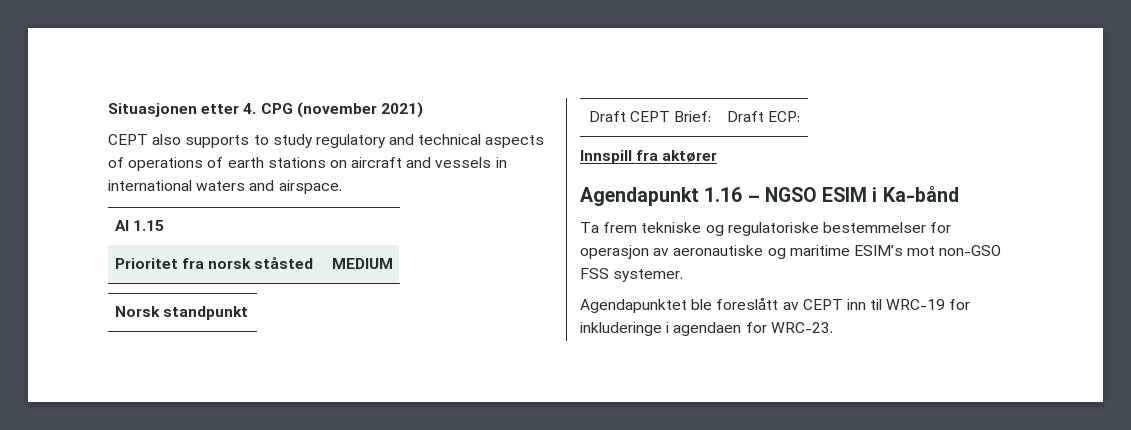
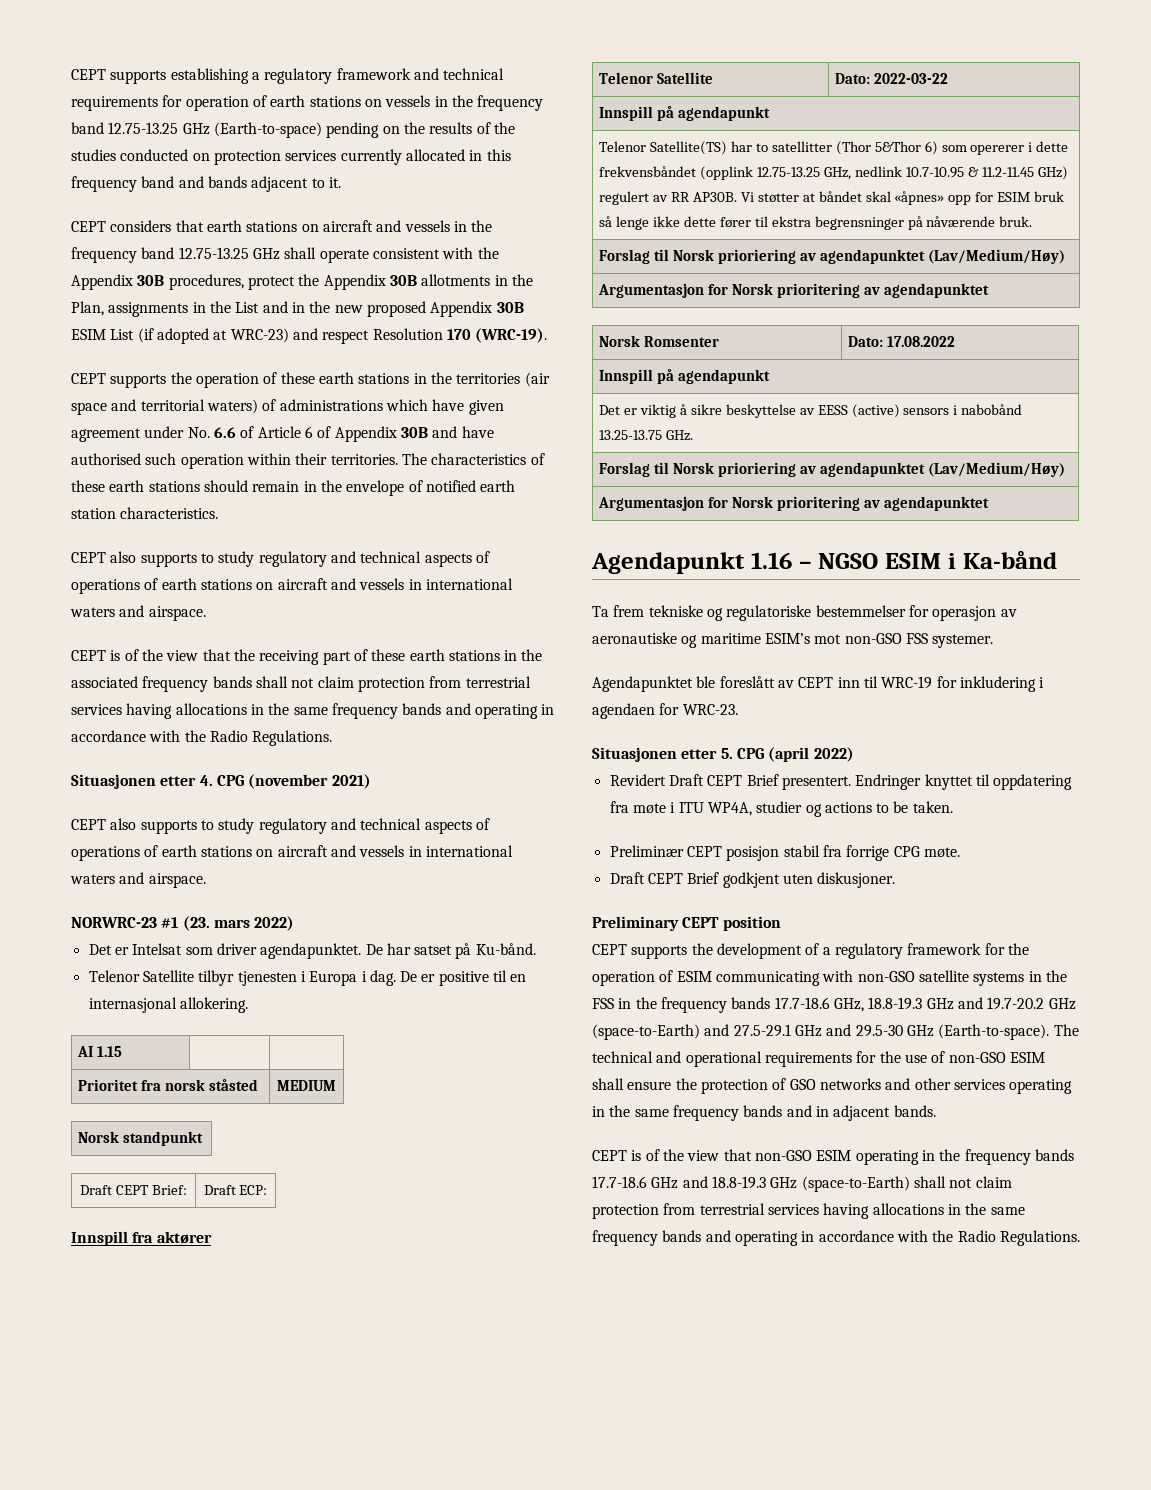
(108, 110) none -> [71,68,505,84] [71,95,544,111] [71,122,515,138] [71,149,511,165] [71,176,341,192] [71,220,493,232] [71,247,499,263] [71,274,533,290] [71,301,524,317] [71,328,548,344] [71,372,550,388] [71,399,504,415] [71,426,494,442] [71,453,545,469] [71,480,516,496] [71,507,219,519] [71,551,490,567] [71,578,513,594] [70,605,206,621] [71,649,543,665] [71,676,531,692] [71,703,555,719] [71,730,333,746] CEPT supports establishing a regulatory framework and technical requirements for operation of earth stations on vessels in the frequency band 12.75-13.25 GHz (Earth-to-space) pending on the results of the studies conducted on protection services currently allocated in this frequency band and bands adjacent to it. // CEPT considers that earth stations on aircraft and vessels in the frequency band 12.75-13.25 GHz shall operate consistent with the Appendix 30B procedures, protect the Appendix 30B allotments in the Plan, assignments in the List and in the new proposed Appendix 30B ESIM List (if adopted at WRC-23) and respect Resolution 170 (WRC-19). // CEPT supports the operation of these earth stations in the territories (air space and territorial waters) of administrations which have given agreement under No. 6.6 of Article 6 of Appendix 30B and have authorised such operation within their territories. The characteristics of these earth stations should remain in the envelope of notified earth station characteristics. // CEPT also supports to study regulatory and technical aspects of operations of earth stations on aircraft and vessels in international waters and airspace. // CEPT is of the view that the receiving part of these earth stations in the associated frequency bands shall not claim protection from terrestrial services having allocations in the same frequency bands and operating in accordance with the Radio Regulations. //
(342, 187) none -> [71,916,295,931] [88,943,536,959] [88,970,527,986] [88,997,248,1013] // NORWRC-23 #1 (23. mars 2022) // Det er Intelsat som driver agendapunktet. De har satset på Ku-bånd. // Telenor Satellite tilbyr tjenesten i Europa i dag. De er positive til en internasjonal allokering.
(718, 156) none -> [599,72,714,84] [835,73,949,84] [599,106,771,121] [599,141,1069,155] [599,166,1068,180] [599,191,1065,205] [599,216,1033,230] [599,249,1065,264] [598,283,989,298] [599,335,720,347] [848,336,956,347] [599,369,771,384] [599,404,1023,418] [599,430,694,441] [599,462,1065,477] [598,496,989,511] // Telenor Satellite | Dato: 2022-03-22 // Innspill på agendapunkt // Telenor Satellite(TS) har to satellitter (Thor 5&Thor 6) som opererer i dette frekvensbåndet (opplink 12.75-13.25 GHz, nedlink 10.7-10.95 & 11.2-11.45 GHz) regulert av RR AP30B. Vi støtter at båndet skal «åpnes» opp for ESIM bruk så lenge ikke dette fører til ekstra begrensninger på nåværende bruk. // Forslag til Norsk prioriering av agendapunktet (Lav/Medium/Høy) // Argumentasjon for Norsk prioritering av agendapunktet // Norsk Romsenter | Dato: 17.08.2022 // Innspill på agendapunkt // Det er viktig å sikre beskyttelse av EESS (active) sensors i nabobånd 13.25-13.75 GHz. // Forslag til Norsk prioriering av agendapunktet (Lav/Medium/Høy) // Argumentasjon for Norsk prioritering av agendapunktet
[580,322,662,336] inkluderinge -> [959,676,1036,692] inkludering
(833, 327) none -> [592,747,854,762] [609,774,1073,790] [609,801,953,817] [609,845,960,861] [609,872,896,888] [592,916,781,931] [592,943,1029,959] [592,970,1067,986] [592,997,1076,1013] [592,1024,1079,1040] [592,1051,1045,1067] [592,1078,1073,1094] [592,1105,936,1121] [592,1149,1074,1165] [592,1176,1012,1192] [592,1203,1025,1219] [592,1230,1080,1246] // Situasjonen etter 5. CPG (april 2022) // Revidert Draft CEPT Brief presentert. Endringer knyttet til oppdatering fra møte i ITU WP4A, studier og actions to be taken. // Preliminær CEPT posisjon stabil fra forrige CPG møte. // Draft CEPT Brief godkjent uten diskusjoner. // Preliminary CEPT position // CEPT supports the development of a regulatory framework for the operation of ESIM communicating with non-GSO satellite systems in the FSS in the frequency bands 17.7-18.6 GHz, 18.8-19.3 GHz and 19.7-20.2 GHz (space-to-Earth) and 27.5-29.1 GHz and 29.5-30 GHz (Earth-to-space). The technical and operational requirements for the use of non-GSO ESIM shall ensure the protection of GSO networks and other services operating in the same frequency bands and in adjacent bands. // CEPT is of the view that non-GSO ESIM operating in the frequency bands 17.7-18.6 GHz and 18.8-19.3 GHz (space-to-Earth) shall not claim protection from terrestrial services having allocations in the same frequency bands and operating in accordance with the Radio Regulations.

